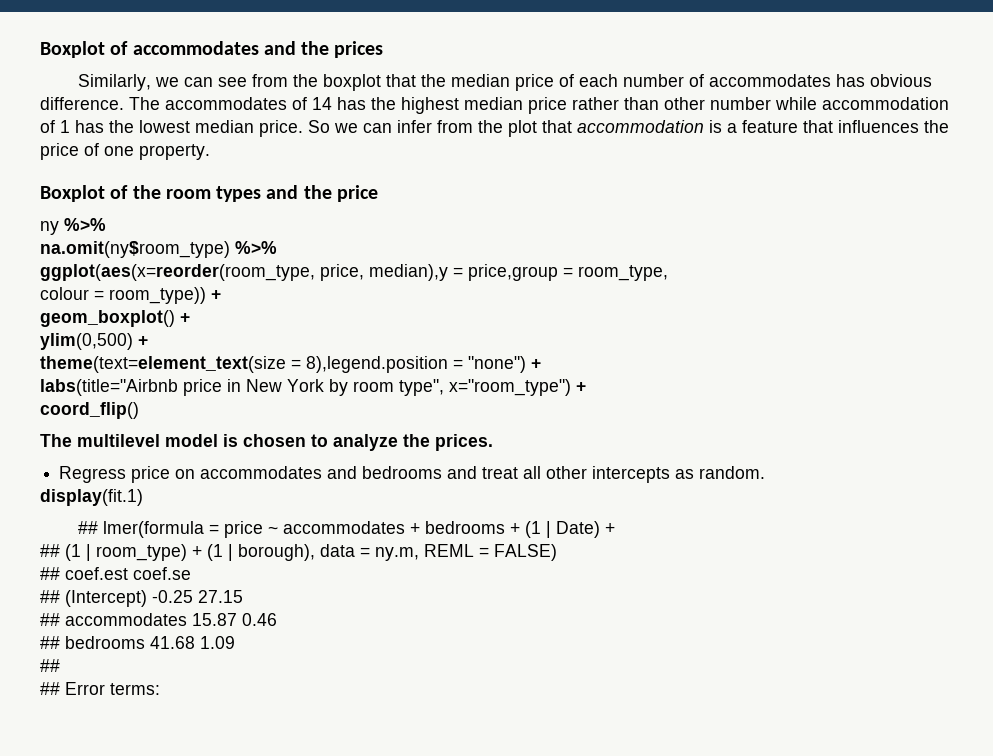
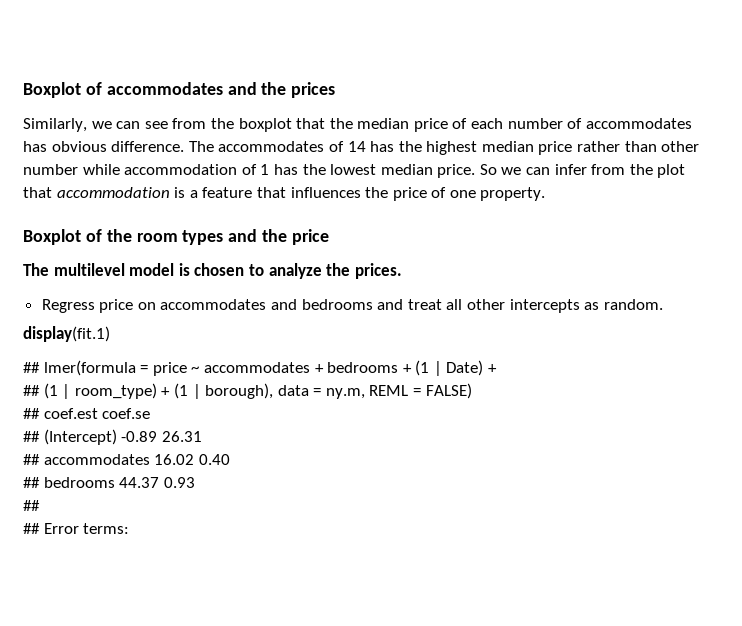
[40,218,106,235] [40,241,277,258] [40,264,668,281] [40,287,221,304] [40,310,190,327] [40,333,148,350] [40,356,541,373] [40,379,586,396] [40,402,139,419] // ny %>% // na.omit(ny$room_type) %>% // ggplot(aes(x=reorder(room_type, price, median),y = price,group = room_type, // colour = room_type)) + // geom_boxplot() + // ylim(0,500) + // theme(text=element_text(size = 8),legend.position = "none") + // labs(title="Airbnb price in New York by room type", x="room_type") + // coord_flip() -> (330, 237) none
[152,590,243,603] -0.25 27.15 -> [121,431,202,442] -0.89 26.31
[192,613,277,626] 15.87 0.46 -> [154,454,230,465] 16.02 0.40
[150,636,235,649] 41.68 1.09 -> [119,477,195,488] 44.37 0.93

